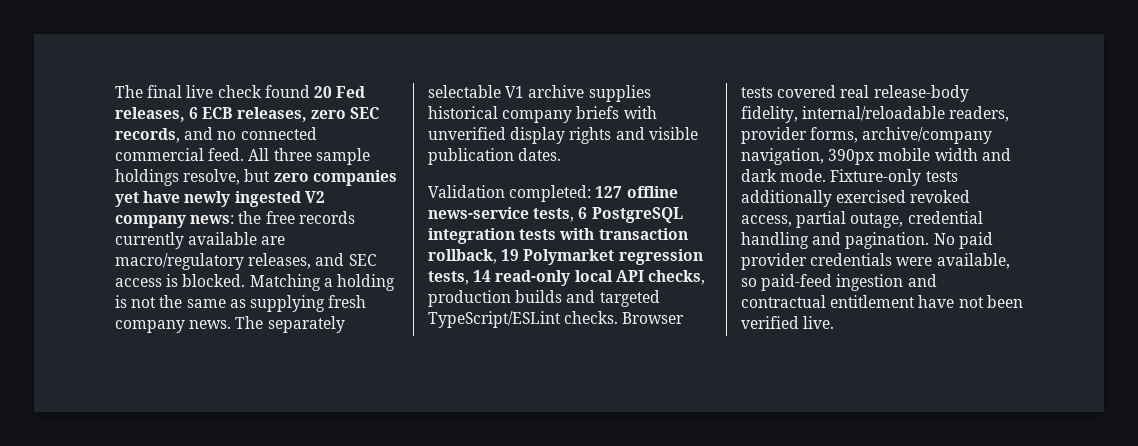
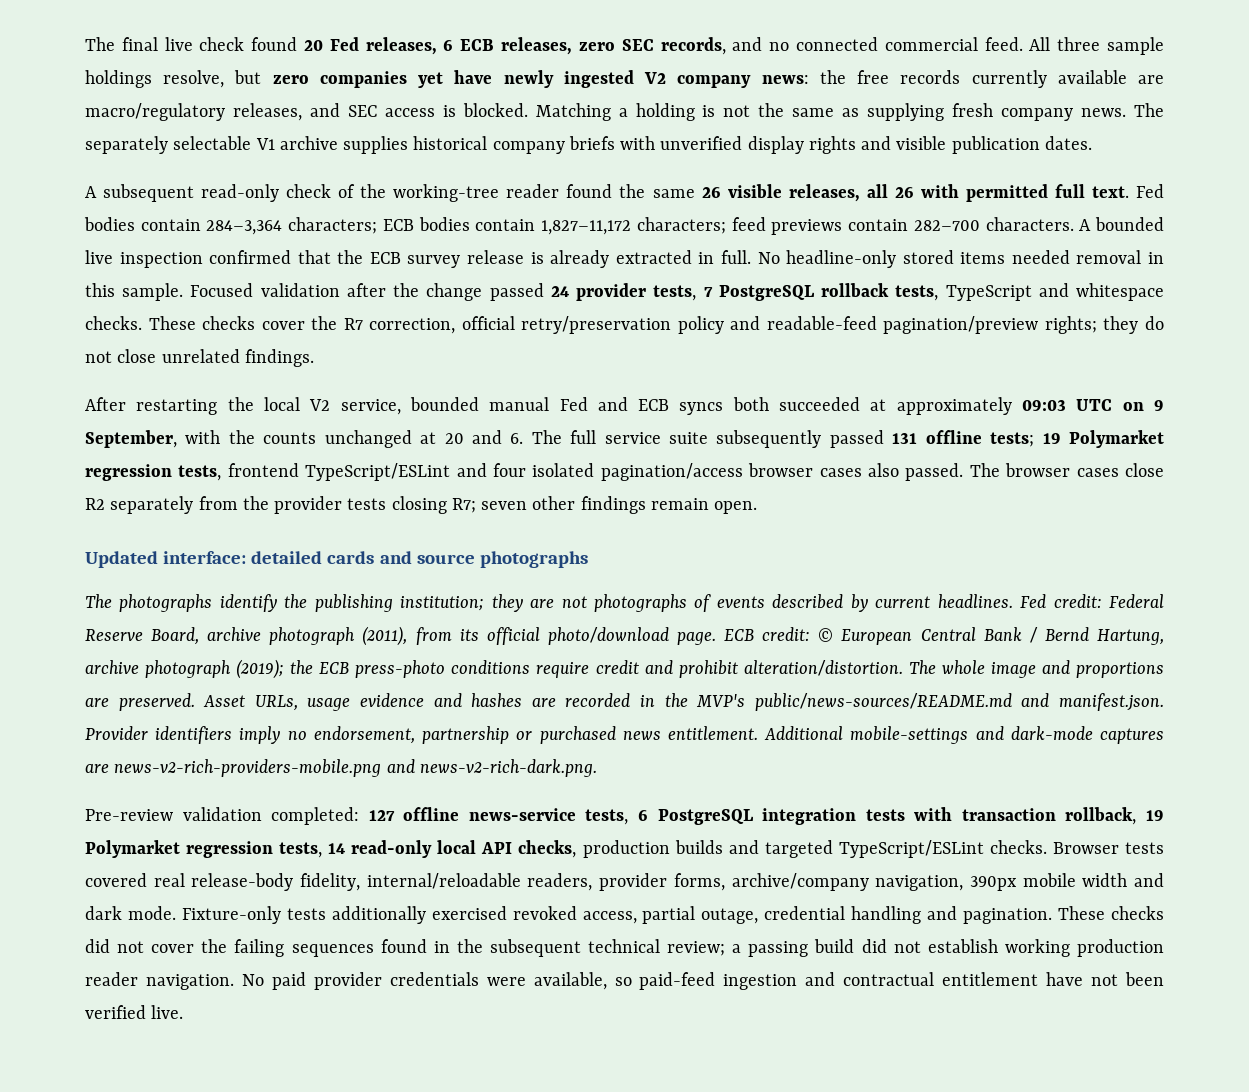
[428,185,505,198] Validation -> [85,184,1164,202] [84,217,1165,235] [85,250,1164,268] [85,283,1164,301] [85,316,1164,334] [85,349,314,367] [85,397,1164,415] [85,430,1165,448] [85,463,1164,481] [85,496,758,514] [85,551,588,568] [85,594,1165,612] [85,626,1164,646] [85,659,1164,679] [85,693,1165,711] [85,726,1164,744] [85,759,597,777] [85,807,262,821] A subsequent read-only check of the working-tree reader found the same 26 visible releases, all 26 with permitted full text. Fed bodies contain 284–3,364 characters; ECB bodies contain 1,827–11,172 characters; feed previews contain 282–700 characters. A bounded live inspection confirmed that the ECB survey release is already extracted in full. No headline-only stored items needed removal in this sample. Focused validation after the change passed 24 provider tests, 7 PostgreSQL rollback tests, TypeScript and whitespace checks. These checks cover the R7 correction, official retry/preservation policy and readable-feed pagination/preview rights; they do not close unrelated findings. // After restarting the local V2 service, bounded manual Fed and ECB syncs both succeeded at approximately 09:03 UTC on 9 September, with the counts unchanged at 20 and 6. The full service suite subsequently passed 131 offline tests; 19 Polymarket regression tests, frontend TypeScript/ESLint and four isolated pagination/access browser cases also passed. The browser cases close R2 separately from the provider tests closing R7; seven other findings remain open. // Updated interface: detailed cards and source photographs // The photographs identify the publishing institution; they are not photographs of events described by current headlines. Fed credit: Federal Reserve Board, archive photograph (2011), from its official photo/download page. ECB credit: © European Central Bank / Bernd Hartung, archive photograph (2019); the ECB press-photo conditions require credit and prohibit alteration/distortion. The whole image and proportions are preserved. Asset URLs, usage evidence and hashes are recorded in the MVP's public/news-sources/README.md and manifest.json. Provider identifiers imply no endorsement, partnership or purchased news entitlement. Additional mobile-settings and dark-mode captures are news-v2-rich-providers-mobile.png and news-v2-rich-dark.png. // Pre-review validation
(930, 240) none -> [1058,906,1165,920] [85,939,1164,957] [85,972,234,990] These checks did not cover the failing sequences found in the subsequent technical review; a passing build did not establish working production reader navigation.

